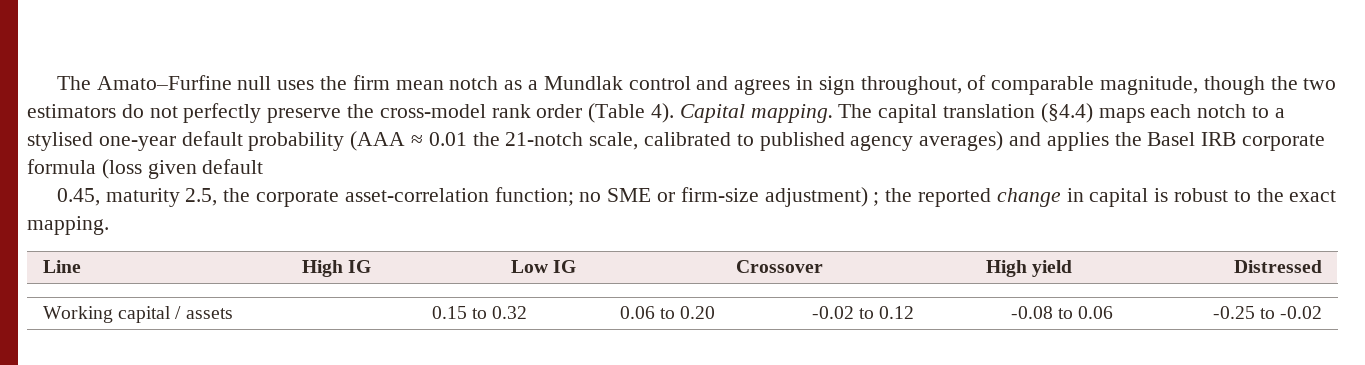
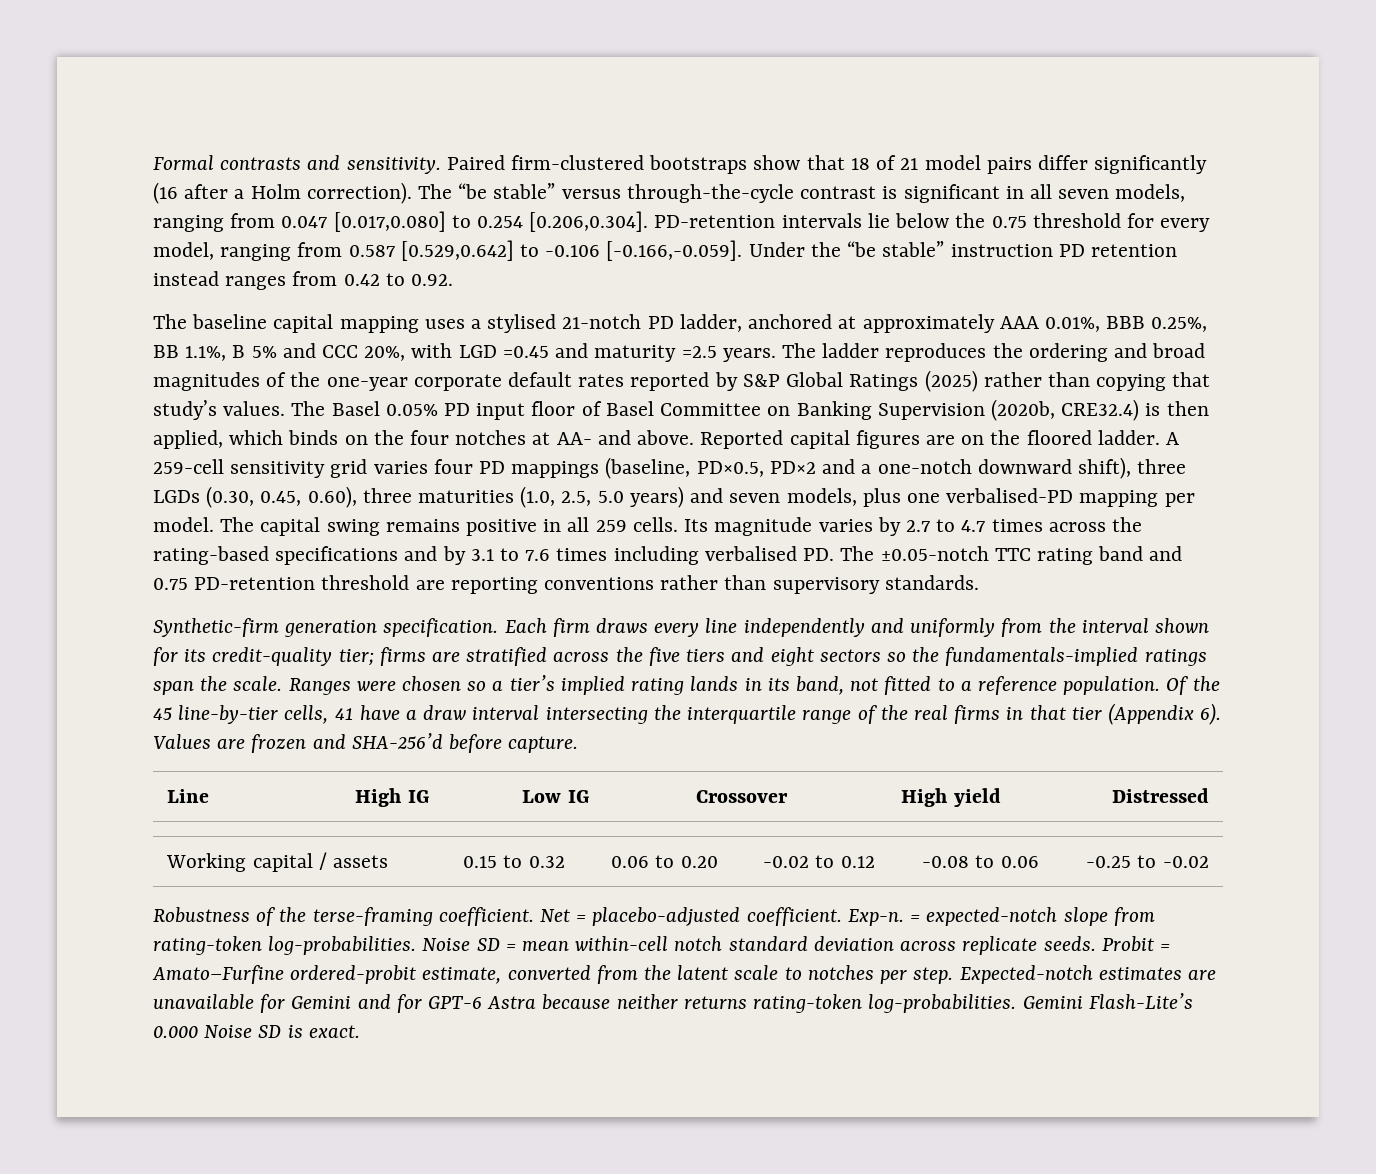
[56,75,1337,95] [27,103,1285,123] [27,131,1326,151] [27,159,264,179] [56,187,1337,207] [27,216,109,235] The Amato–Furfine null uses the firm mean notch as a Mundlak control and agrees in sign throughout, of comparable magnitude, though the two estimators do not perfectly preserve the cross-model rank order (Table 4). Capital mapping. The capital translation (§4.4) maps each notch to a stylised one-year default probability (AAA ≈ 0.01 the 21-notch scale, calibrated to published agency averages) and applies the Basel IRB corporate formula (loss given default // 0.45, maturity 2.5, the corporate asset-correlation function; no SME or firm-size adjustment) ; the reported change in capital is robust to the exact mapping. -> [153,155,1208,174] [153,182,1186,204] [153,211,1211,232] [153,240,1177,261] [153,271,454,290] [153,314,1208,333] [153,343,1206,362] [153,370,1211,392] [153,399,1209,421] [153,430,1179,449] [153,457,1187,479] [153,486,1195,508] [153,517,1142,536] [153,546,1183,565] [153,575,979,594] [153,618,1209,637] [153,647,1207,666] [153,675,1220,695] [153,703,1222,725] [153,733,579,753] Formal contrasts and sensitivity. Paired firm-clustered bootstraps show that 18 of 21 model pairs differ significantly (16 after a Holm correction). The “be stable” versus through-the-cycle contrast is significant in all seven models, ranging from 0.047 [0.017,0.080] to 0.254 [0.206,0.304]. PD-retention intervals lie below the 0.75 threshold for every model, ranging from 0.587 [0.529,0.642] to -0.106 [-0.166,-0.059]. Under the “be stable” instruction PD retention instead ranges from 0.42 to 0.92. // The baseline capital mapping uses a stylised 21-notch PD ladder, anchored at approximately AAA 0.01%, BBB 0.25%, BB 1.1%, B 5% and CCC 20%, with LGD =0.45 and maturity =2.5 years. The ladder reproduces the ordering and broad magnitudes of the one-year corporate default rates reported by S&P Global Ratings (2025) rather than copying that study’s values. The Basel 0.05% PD input floor of Basel Committee on Banking Supervision (2020b, CRE32.4) is then applied, which binds on the four notches at AA- and above. Reported capital figures are on the floored ladder. A 259-cell sensitivity grid varies four PD mappings (baseline, PD×0.5, PD×2 and a one-notch downward shift), three LGDs (0.30, 0.45, 0.60), three maturities (1.0, 2.5, 5.0 years) and seven models, plus one verbalised-PD mapping per model. The capital swing remains positive in all 259 cells. Its magnitude varies by 2.7 to 4.7 times across the rating-based specifications and by 3.1 to 7.6 times including verbalised PD. The ±0.05-notch TTC rating band and 0.75 PD-retention threshold are reporting conventions rather than supervisory standards. // Synthetic-firm generation specification. Each firm draws every line independently and uniformly from the interval shown for its credit-quality tier; firms are stratified across the five tiers and eight sectors so the fundamentals-implied ratings span the scale. Ranges were chosen so a tier’s implied rating lands in its band, not fitted to a reference population. Of the 45 line-by-tier cells, 41 have a draw interval intersecting the interquartile range of the real firms in that tier (Appendix 6). Values are frozen and SHA-256’d before capture.
(1323, 312) none -> [153,907,1155,926] [153,936,1170,955] [152,965,1216,984] [153,993,1193,1013] [153,1025,360,1038] // Robustness of the terse-framing coefficient. Net = placebo-adjusted coefficient. Exp-n. = expected-notch slope from rating-token log-probabilities. Noise SD = mean within-cell notch standard deviation across replicate seeds. Probit = Amato–Furfine ordered-probit estimate, converted from the latent scale to notches per step. Expected-notch estimates are unavailable for Gemini and for GPT-6 Astra because neither returns rating-token log-probabilities. Gemini Flash-Lite’s 0.000 Noise SD is exact.

